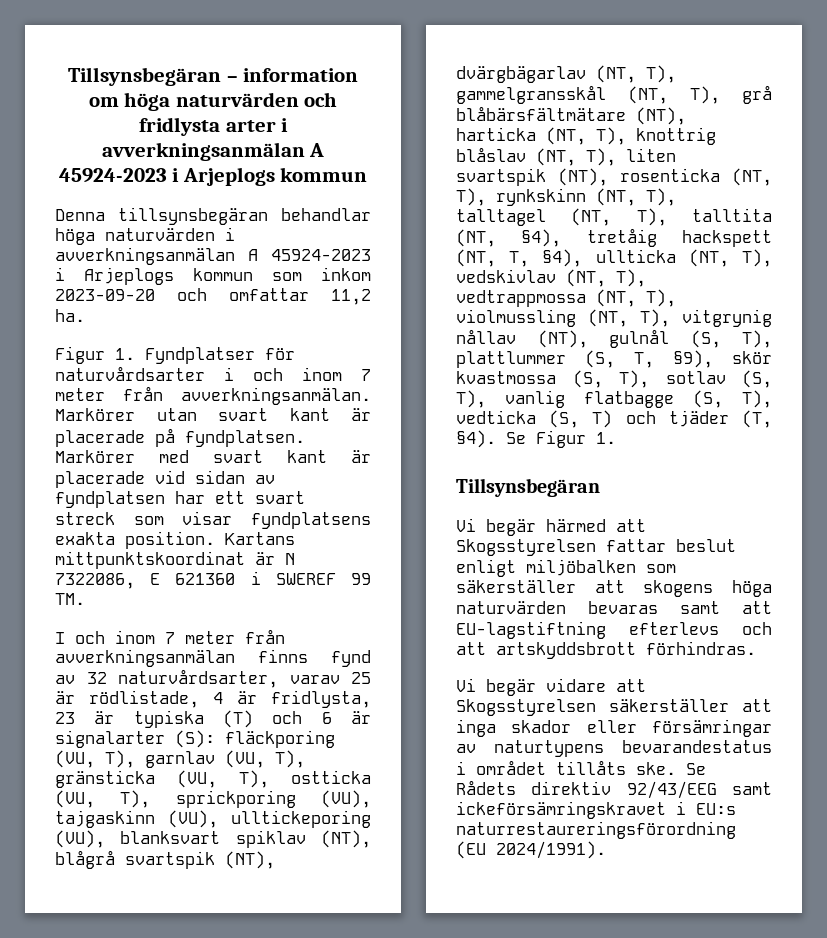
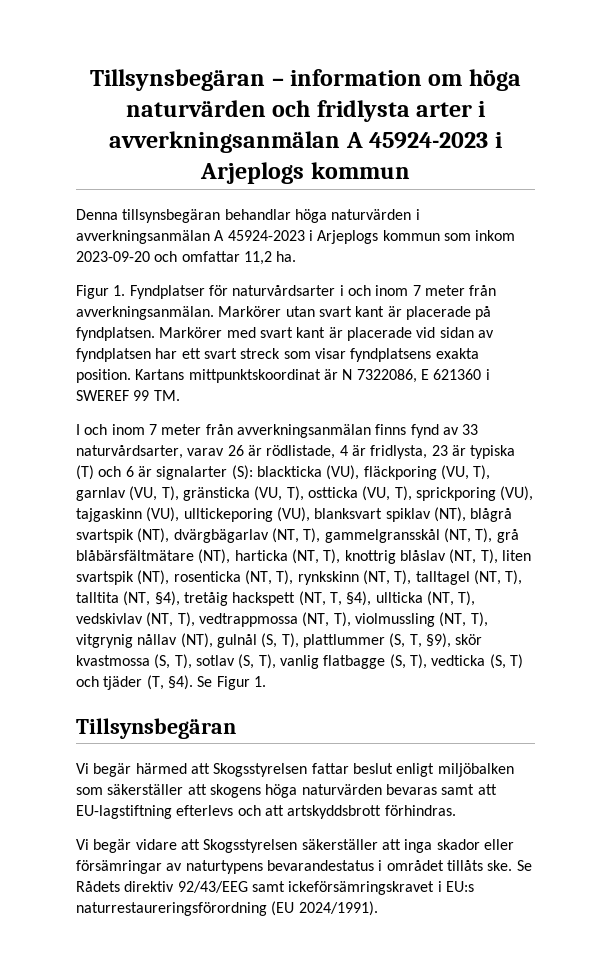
[86,672,107,684] 32 -> [462,424,479,435] 33
[351,672,371,684] 25 -> [227,445,244,456] 26
(215, 739) none -> [256,465,360,480] blackticka (VU),

